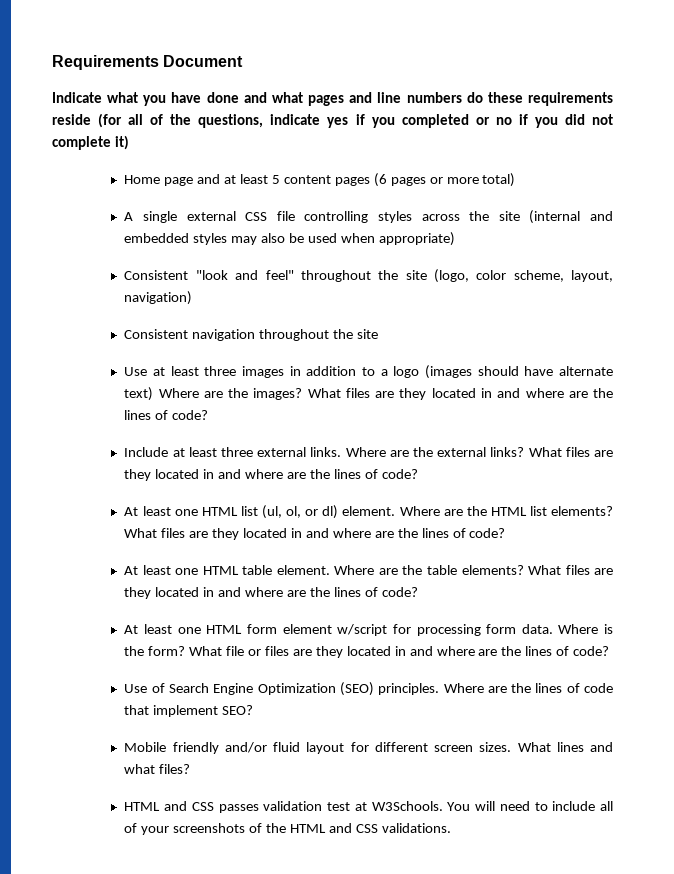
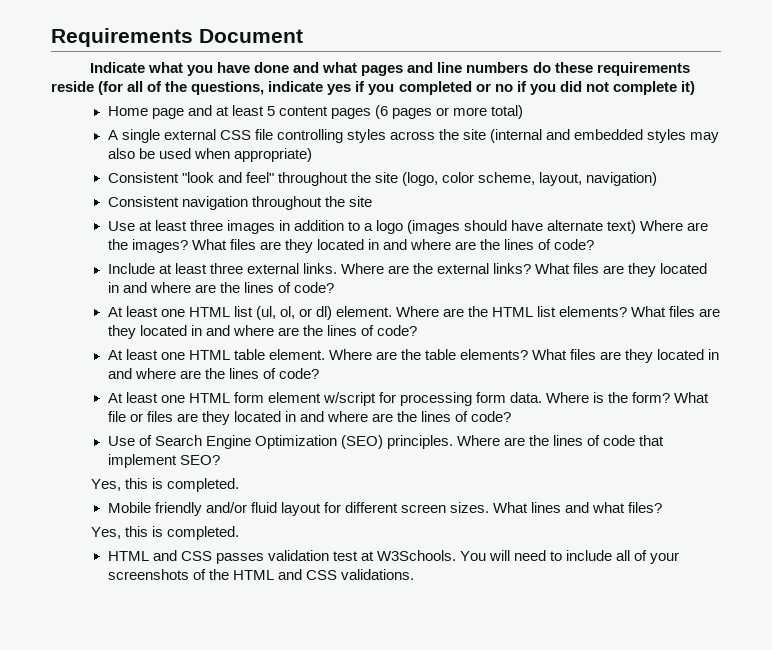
(254, 710) none -> [91,478,240,492] // Yes, this is completed.
(191, 769) none -> [91,526,240,540] // Yes, this is completed.

